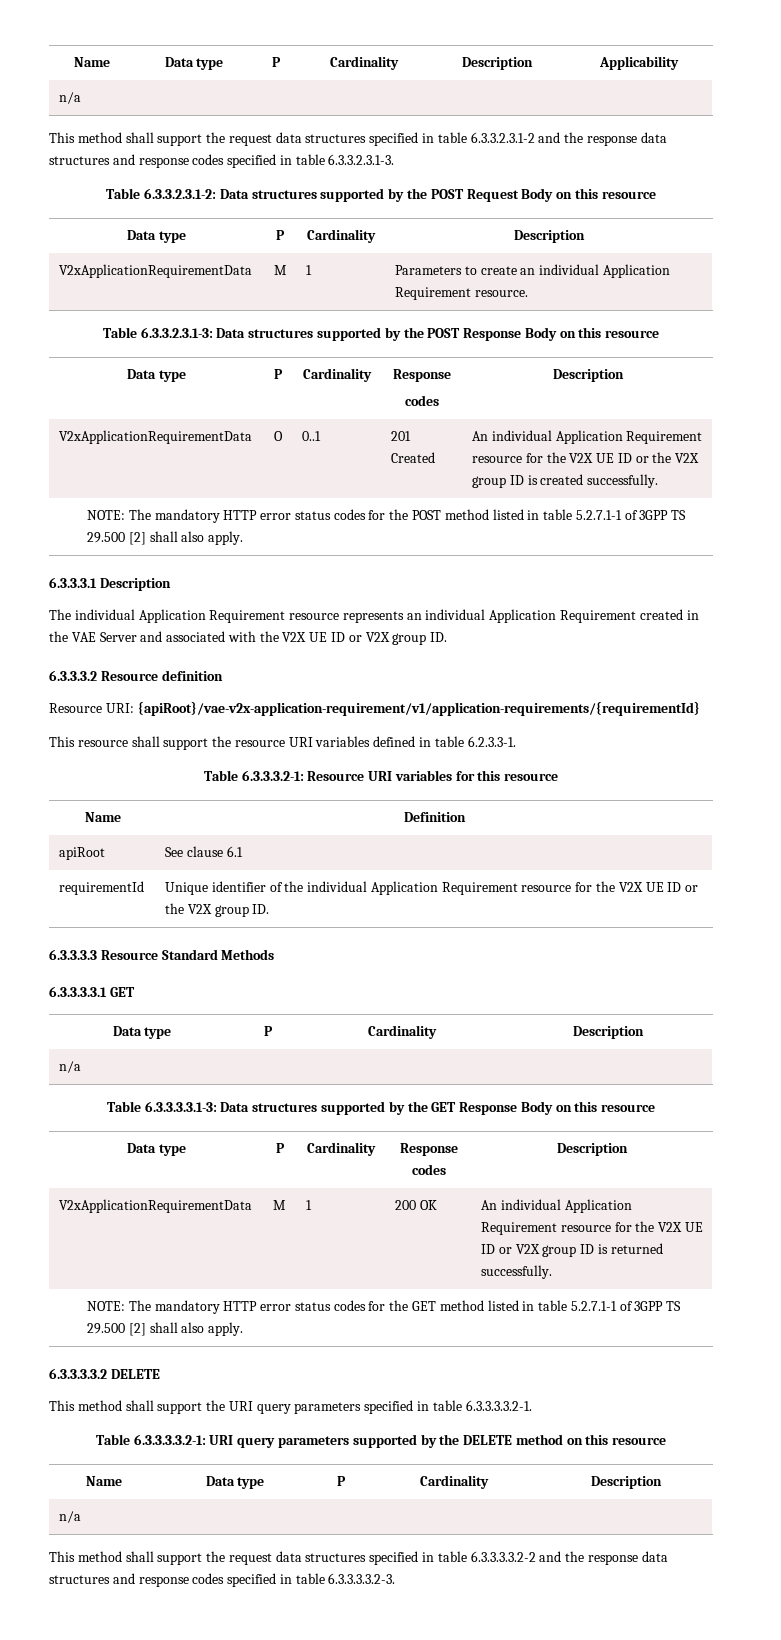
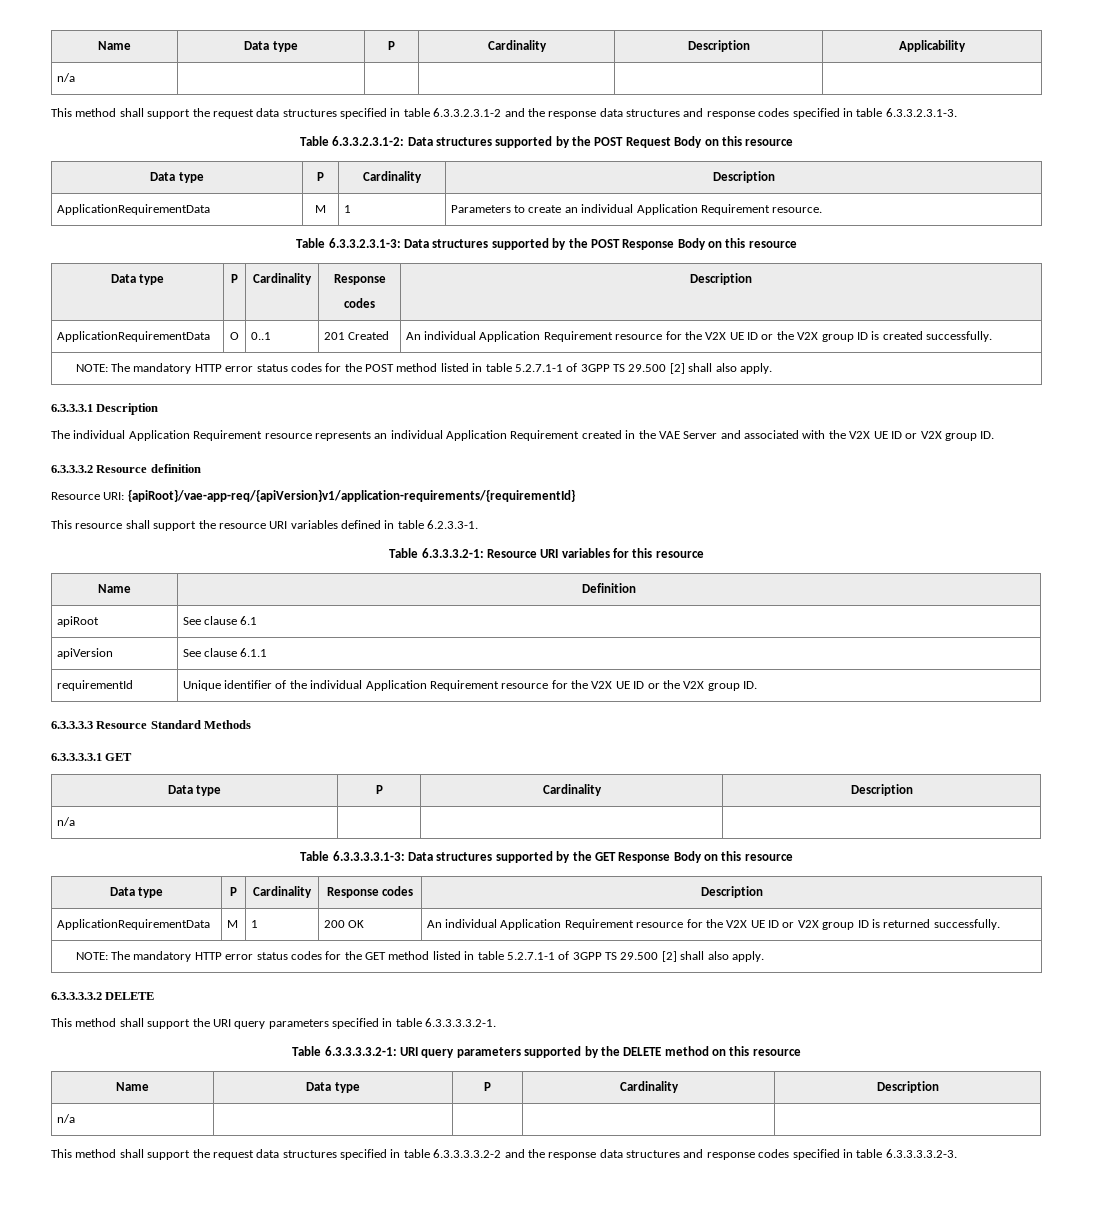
[59,264,253,278] V2xApplicationRequirementData -> [56,204,210,215] ApplicationRequirementData
[59,430,253,444] V2xApplicationRequirementData -> [56,331,210,342] ApplicationRequirementData
[137,701,700,716] {apiRoot}/vae-v2x-application-requirement/v1/application-requirements/{requirementId} -> [127,489,575,502] {apiRoot}/vae-app-req/{apiVersion}v1/application-requirements/{requirementId}
(243, 851) none -> [56,648,113,659] [182,648,268,657] // apiVersion | See clause 6.1.1
[59,1199,253,1213] V2xApplicationRequirementData -> [56,919,210,930] ApplicationRequirementData

